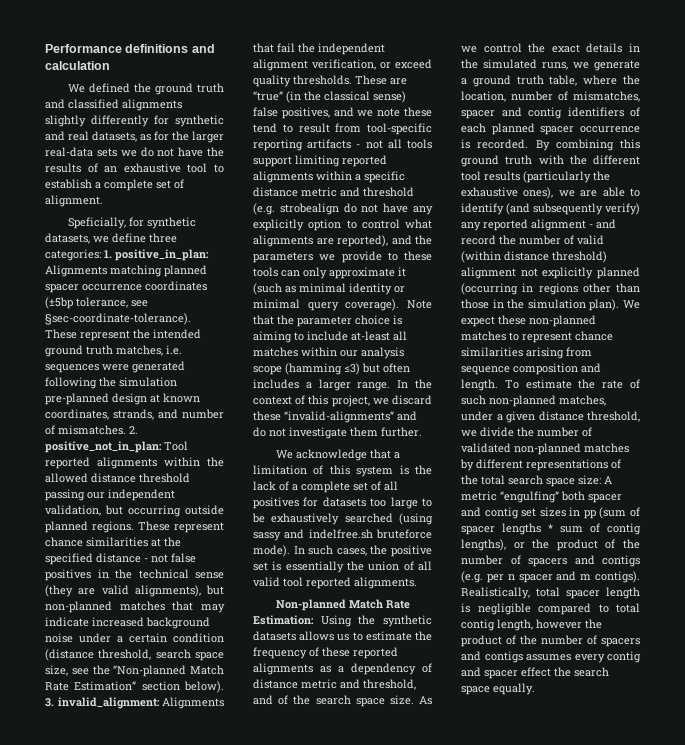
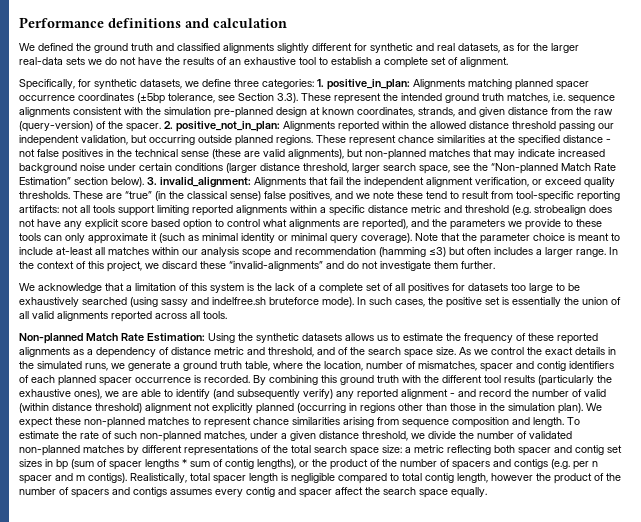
[91,115,149,127] differently -> [312,43,352,51] different
[68,217,127,229] Speficially, -> [19,79,75,90] Specifically,
[45,313,191,325] §sec-coordinate-tolerance). -> [238,93,298,103] Section 3.3).
[45,361,185,373] [45,377,97,389] sequences were generated following -> [568,95,615,104] [19,107,143,117] sequence alignments consistent with
[182,409,224,419] [45,425,138,435] [45,441,188,453] [45,457,157,469] number of mismatches. 2. positive_not_in_plan: Tool reported alignments -> [479,107,613,117] [19,121,379,132] given distance from the raw (query-version) of the spacer. 2. positive_not_in_plan: Alignments reported
[45,585,73,597] (they -> [212,149,241,159] (these
[117,633,224,643] [45,649,225,661] [45,665,68,676] a certain condition (distance threshold, search space size, -> [139,163,450,174] certain conditions (larger distance threshold, larger search space,
[307,139,361,149] artifacts - -> [19,205,59,213] artifacts:
[343,203,357,213] do -> [589,205,612,213] does
[253,219,304,231] explicitly -> [85,219,180,230] explicit score based
[253,331,292,343] aiming -> [578,233,609,241] meant
(282, 370) none -> [274,247,376,255] and recommendation
[283,577,417,589] tool reported alignments. -> [57,311,227,322] alignments reported across all tools.
[604,476,612,484] [461,491,559,503] A metric “engulfing” -> [405,445,491,455] a metric reflecting
[583,510,596,519] pp -> [56,459,68,470] bp
[521,667,551,677] effect -> [335,487,363,495] affect

